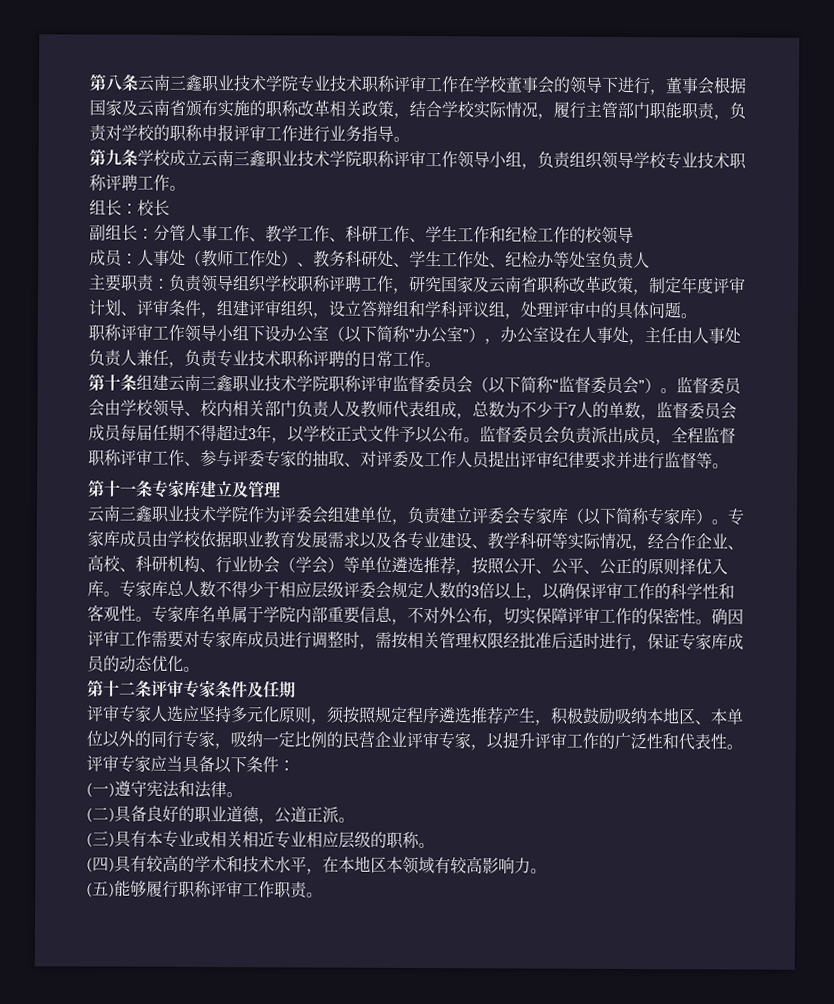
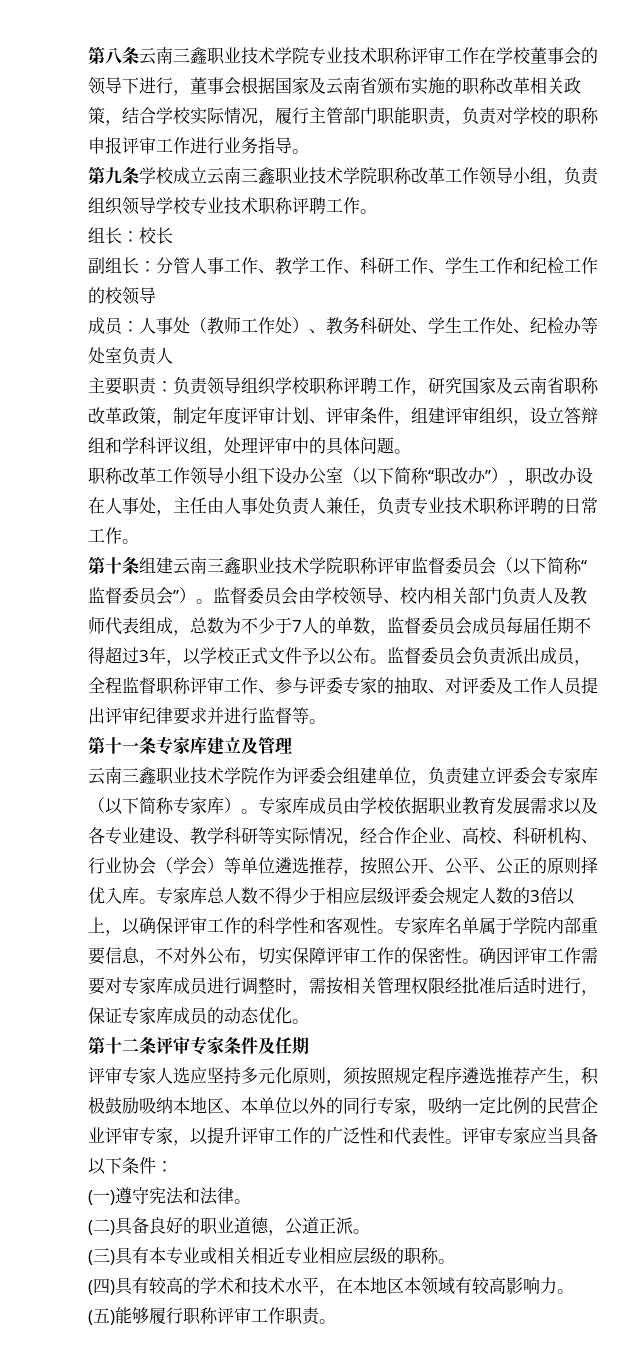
[393,149,426,168] 评审 -> [411,167,445,184] 改革
[120,323,153,341] 评审 -> [122,467,156,484] 改革
[414,325,463,344] 办公室 -> [434,467,486,485] 职改办
[500,326,549,344] 办公室 -> [525,467,577,485] 职改办

